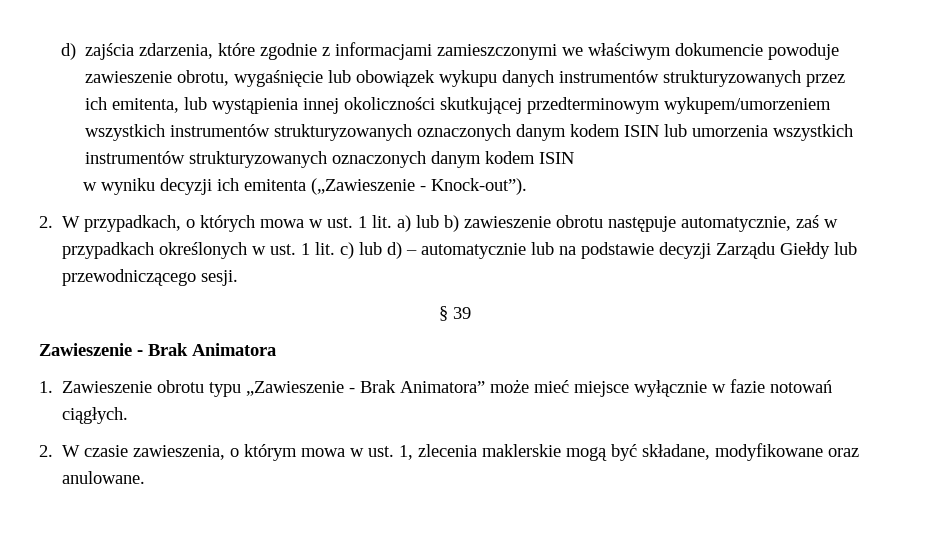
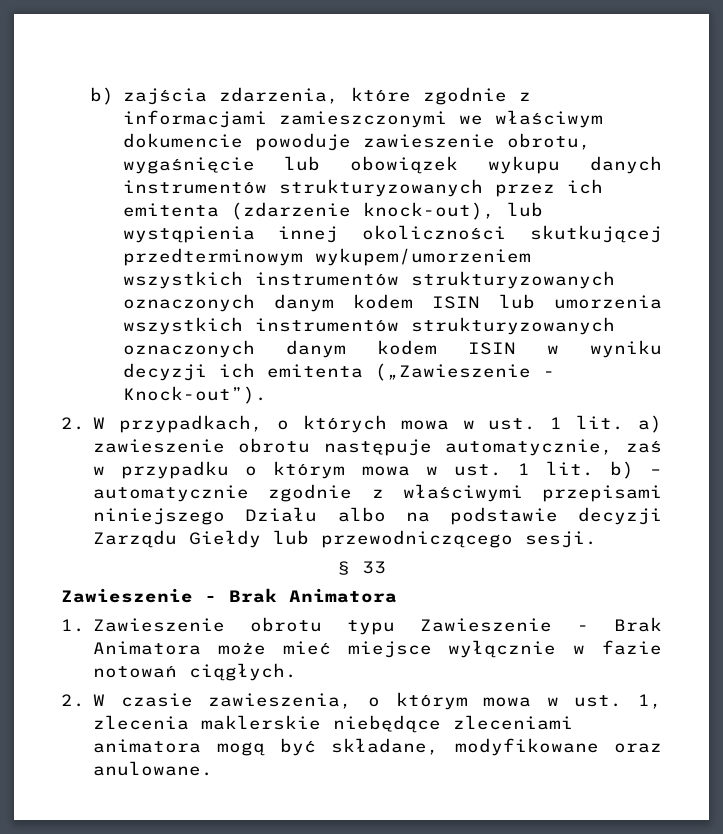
[61,43,77,60] d) -> [90,87,115,105] b)
[112,98,180,113] emitenta, -> [122,202,495,220] emitenta (zdarzenie knock-out),
(575, 158) // -> (516, 348) none
[416,215,460,232] lub b) -> (662, 424) none
[62,242,555,259] przypadkach określonych w ust. 1 lit. c) lub d) – automatycznie lub -> [121,461,662,479] [93,484,662,502] [93,507,386,525] przypadku o którym mowa w ust. 1 lit. b) – automatycznie zgodnie z właściwymi przepisami niniejszego Działu albo
[452,307,471,319] 39 -> [361,561,386,574] 33
[246,380,486,396] „Zawieszenie - Brak Animatora” -> [420,617,662,632] [93,641,202,655] Zawieszenie - Brak Animatora
(562, 450) none -> [333,715,574,733] [93,739,202,753] niebędące zleceniami animatora

